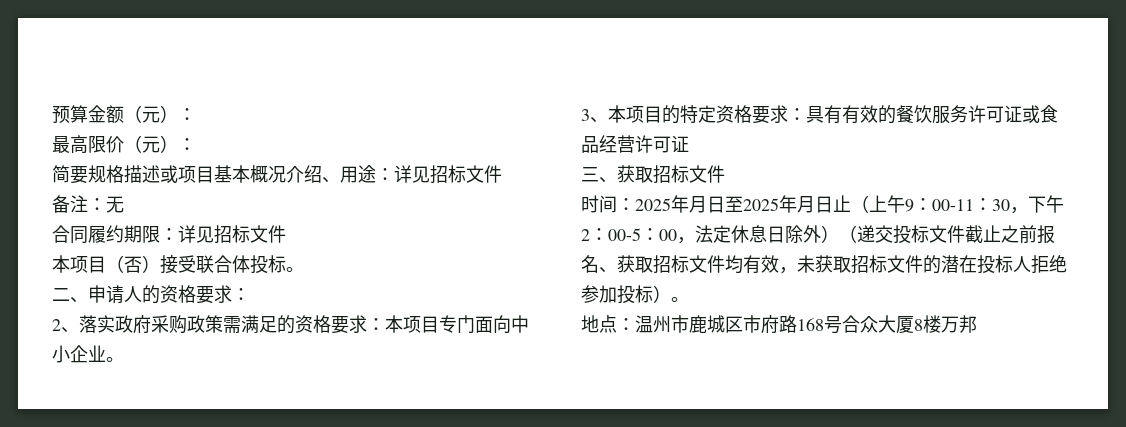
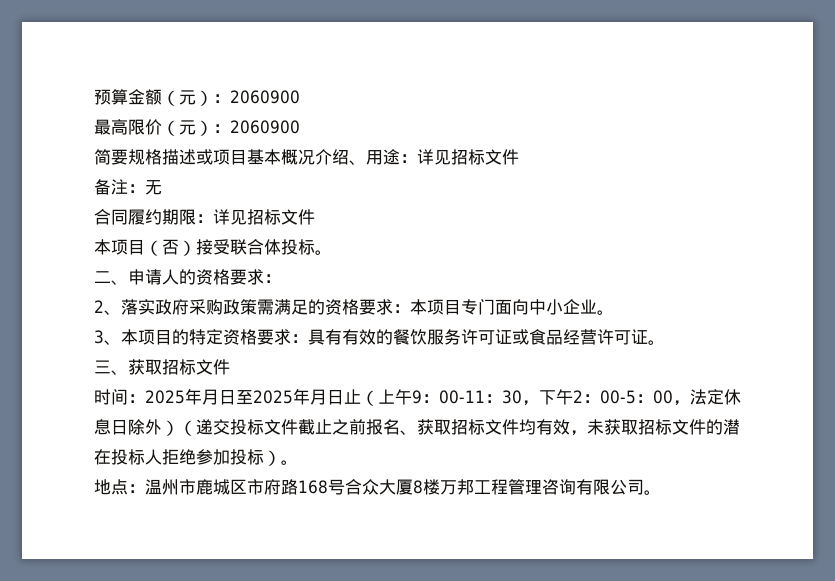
(196, 114) none -> [230,90,300,104] 2060900
(196, 144) none -> [230,120,300,134] 2060900
(689, 144) none -> [648,340,665,345] 。
(977, 324) none -> [474,479,661,495] 工程管理咨询有限公司。

